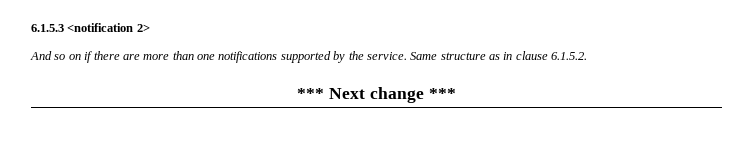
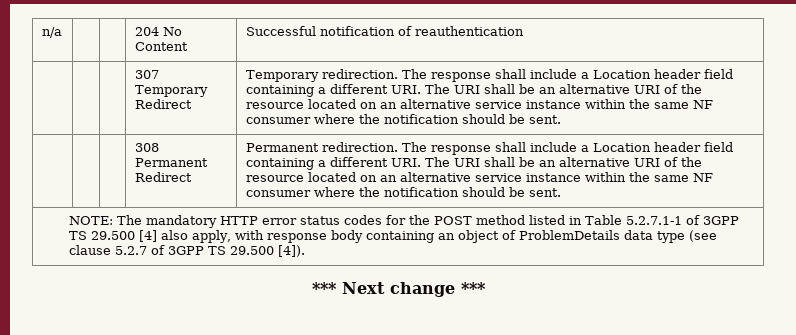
[31,23,150,32] [30,51,588,63] 6.1.5.3 <notification 2> // And so on if there are more than one notifications supported by the service. Same structure as in clause 6.1.5.2. -> [41,27,62,38] [134,27,182,36] [134,42,188,51] [245,26,524,36] [134,70,159,79] [134,85,208,97] [134,99,192,109] [245,69,733,82] [245,84,702,97] [245,99,713,109] [245,114,561,124] [134,143,159,152] [134,158,208,167] [134,172,192,182] [245,142,733,155] [245,157,702,170] [245,172,713,182] [245,187,561,197] [68,215,739,228] [68,230,717,243] [68,245,305,257] n/a | | | 204 No Content | Successful notification of reauthentication // | | | 307 Temporary Redirect | Temporary redirection. The response shall include a Location header field containing a different URI. The URI shall be an alternative URI of the resource located on an alternative service instance within the same NF consumer where the notification should be sent. // | | | 308 Permanent Redirect | Permanent redirection. The response shall include a Location header field containing a different URI. The URI shall be an alternative URI of the resource located on an alternative service instance within the same NF consumer where the notification should be sent. // NOTE: The mandatory HTTP error status codes for the POST method listed in Table 5.2.7.1-1 of 3GPP TS 29.500 [4] also apply, with response body containing an object of ProblemDetails data type (see clause 5.2.7 of 3GPP TS 29.500 [4]).

